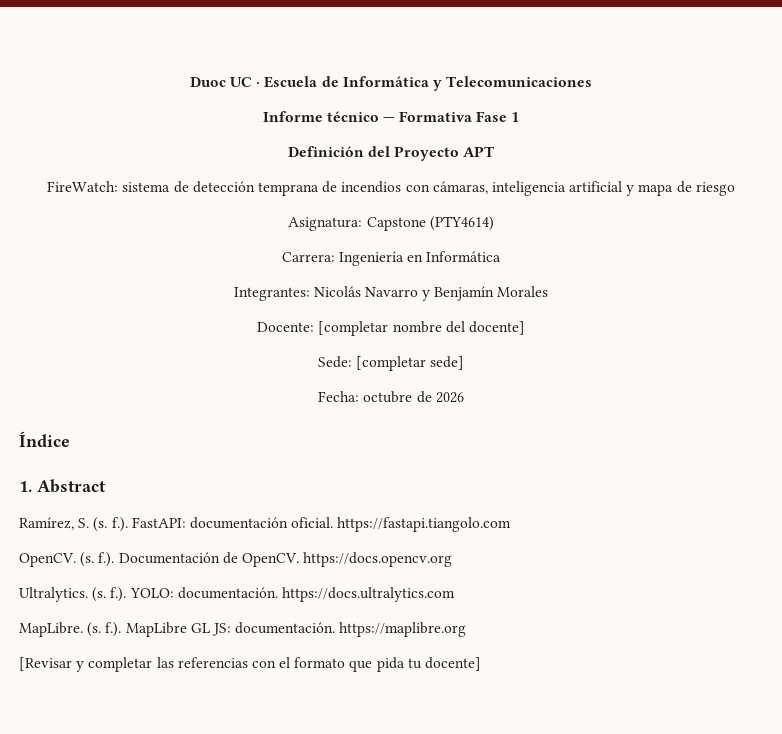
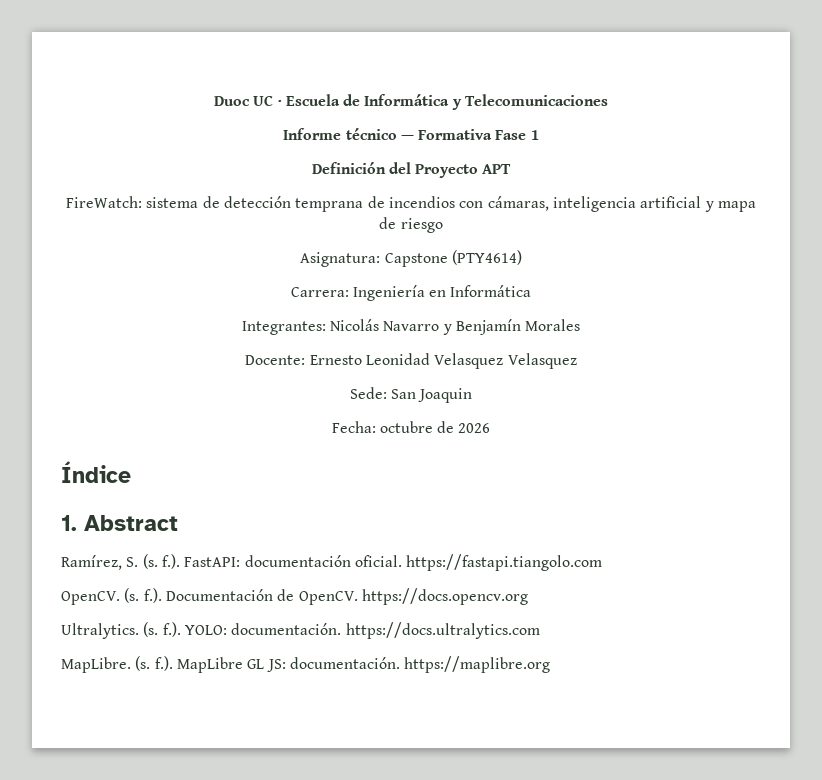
[318,321,525,336] [completar nombre del docente] -> [309,353,577,369] Ernesto Leonidad Velasquez Velasquez
[356,356,465,371] [completar sede] -> [391,388,473,403] San Joaquin
[19,657,482,672] // [Revisar y completar las referencias con el formato que pida tu docente] -> (551, 664) none

